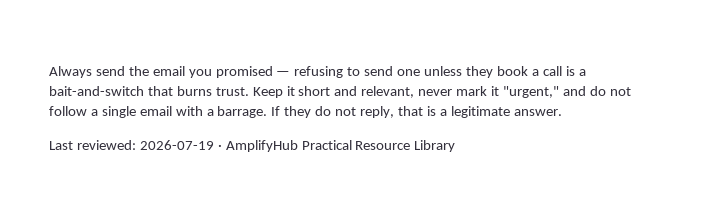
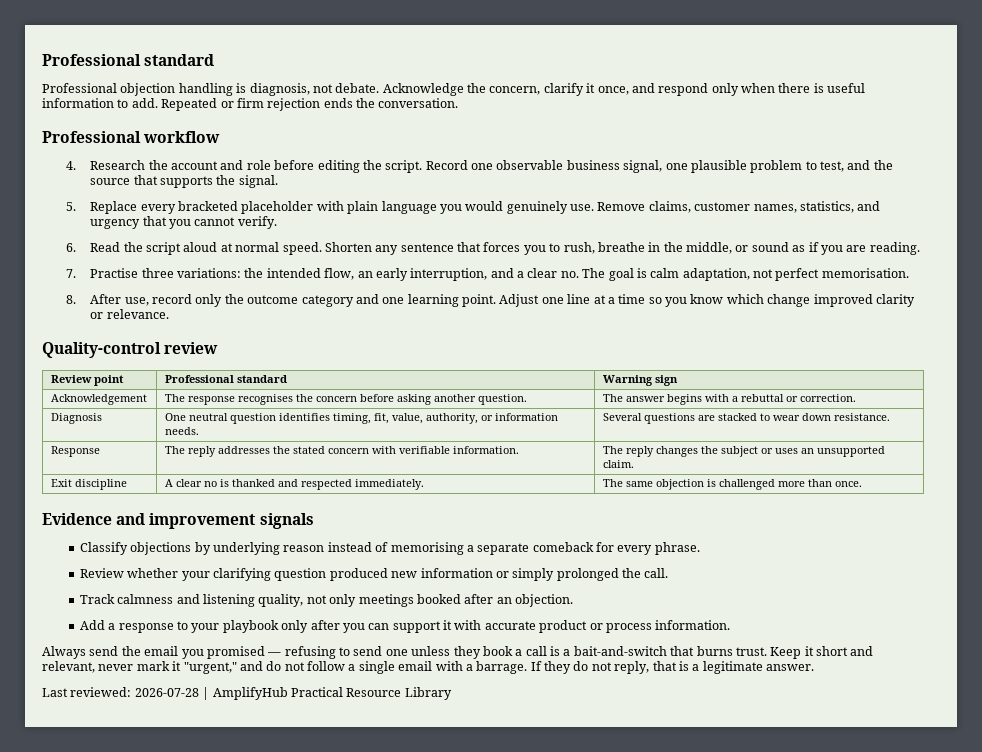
(49, 72) none -> [42,54,215,66] [42,83,866,96] [42,98,459,111] [42,131,221,143] [66,160,893,173] [90,175,278,188] [66,201,881,214] [90,216,277,229] [66,242,920,255] [66,268,909,281] [66,294,915,307] [90,309,169,319] [42,342,219,358] [50,375,124,386] [164,375,287,383] [602,375,678,386] [50,394,147,405] [164,394,527,405] [602,394,856,405] [50,413,102,424] [164,413,558,424] [164,427,199,435] [602,413,890,424] [50,446,100,457] [164,446,519,457] [602,446,885,457] [602,460,634,468] [50,479,127,490] [164,479,424,490] [602,479,862,490] [42,513,314,529] [79,542,700,555] [79,568,669,581] [79,594,574,607] [79,620,731,633] Professional standard // Professional objection handling is diagnosis, not debate. Acknowledge the concern, clarify it once, and respond only when there is useful information to add. Repeated or firm rejection ends the conversation. // Professional workflow // 4. Research the account and role before editing the script. Record one observable business signal, one plausible problem to test, and the source that supports the signal. // 5. Replace every bracketed placeholder with plain language you would genuinely use. Remove claims, customer names, statistics, and urgency that you cannot verify. // 6. Read the script aloud at normal speed. Shorten any sentence that forces you to rush, breathe in the middle, or sound as if you are reading. // 7. Practise three variations: the intended flow, an early interruption, and a clear no. The goal is calm adaptation, not perfect memorisation. // 8. After use, record only the outcome category and one learning point. Adjust one line at a time so you know which change improved clarity or relevance. // Quality-control review // Review point | Professional standard | Warning sign // Acknowledgement | The response recognises the concern before asking another question. | The answer begins with a rebuttal or correction. // Diagnosis | One neutral question identifies timing, fit, value, authority, or information needs. | Several questions are stacked to wear down resistance. // Response | The reply addresses the stated concern with verifiable information. | The reply changes the subject or uses an unsupported claim. // Exit discipline | A clear no is thanked and respected immediately. | The same objection is challenged more than once. // Evidence and improvement signals // Classify objections by underlying reason instead of memorising a separate comeback for every phrase. // Review whether your clarifying question produced new information or simply prolonged the call. // Track calmness and listening quality, not only meetings booked after an objection. // Add a response to your playbook only after you can support it with accurate product or process information. //
[139,140,222,150] 2026-07-19 · -> [134,687,210,700] 2026-07-28 |

